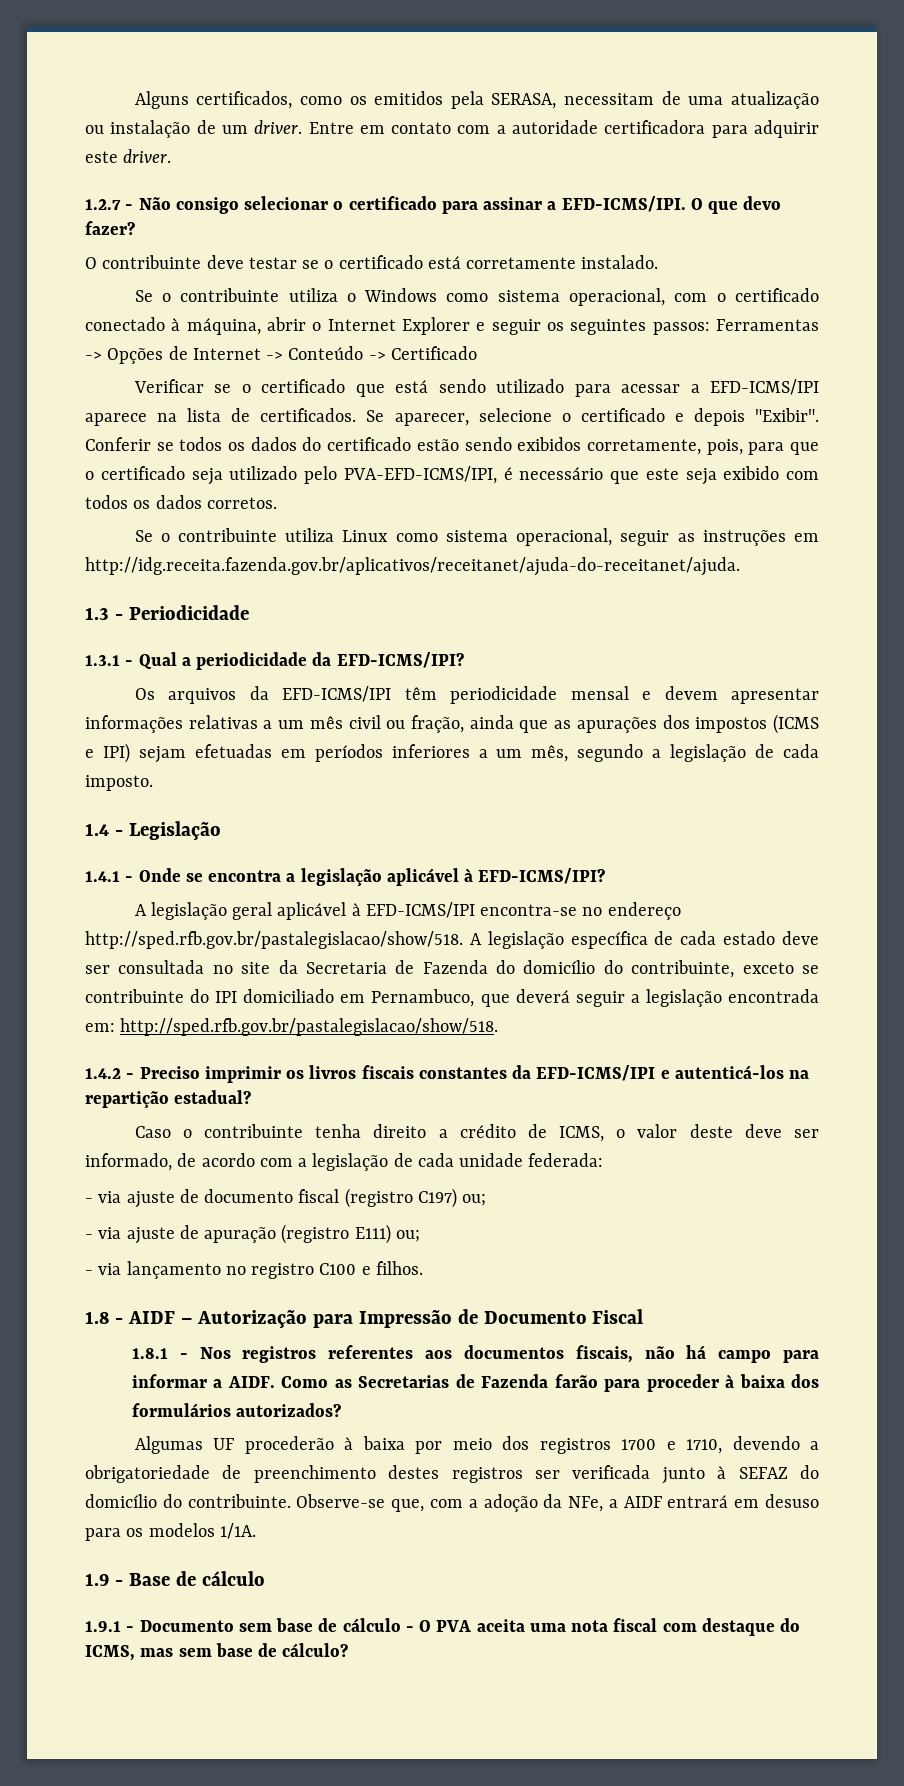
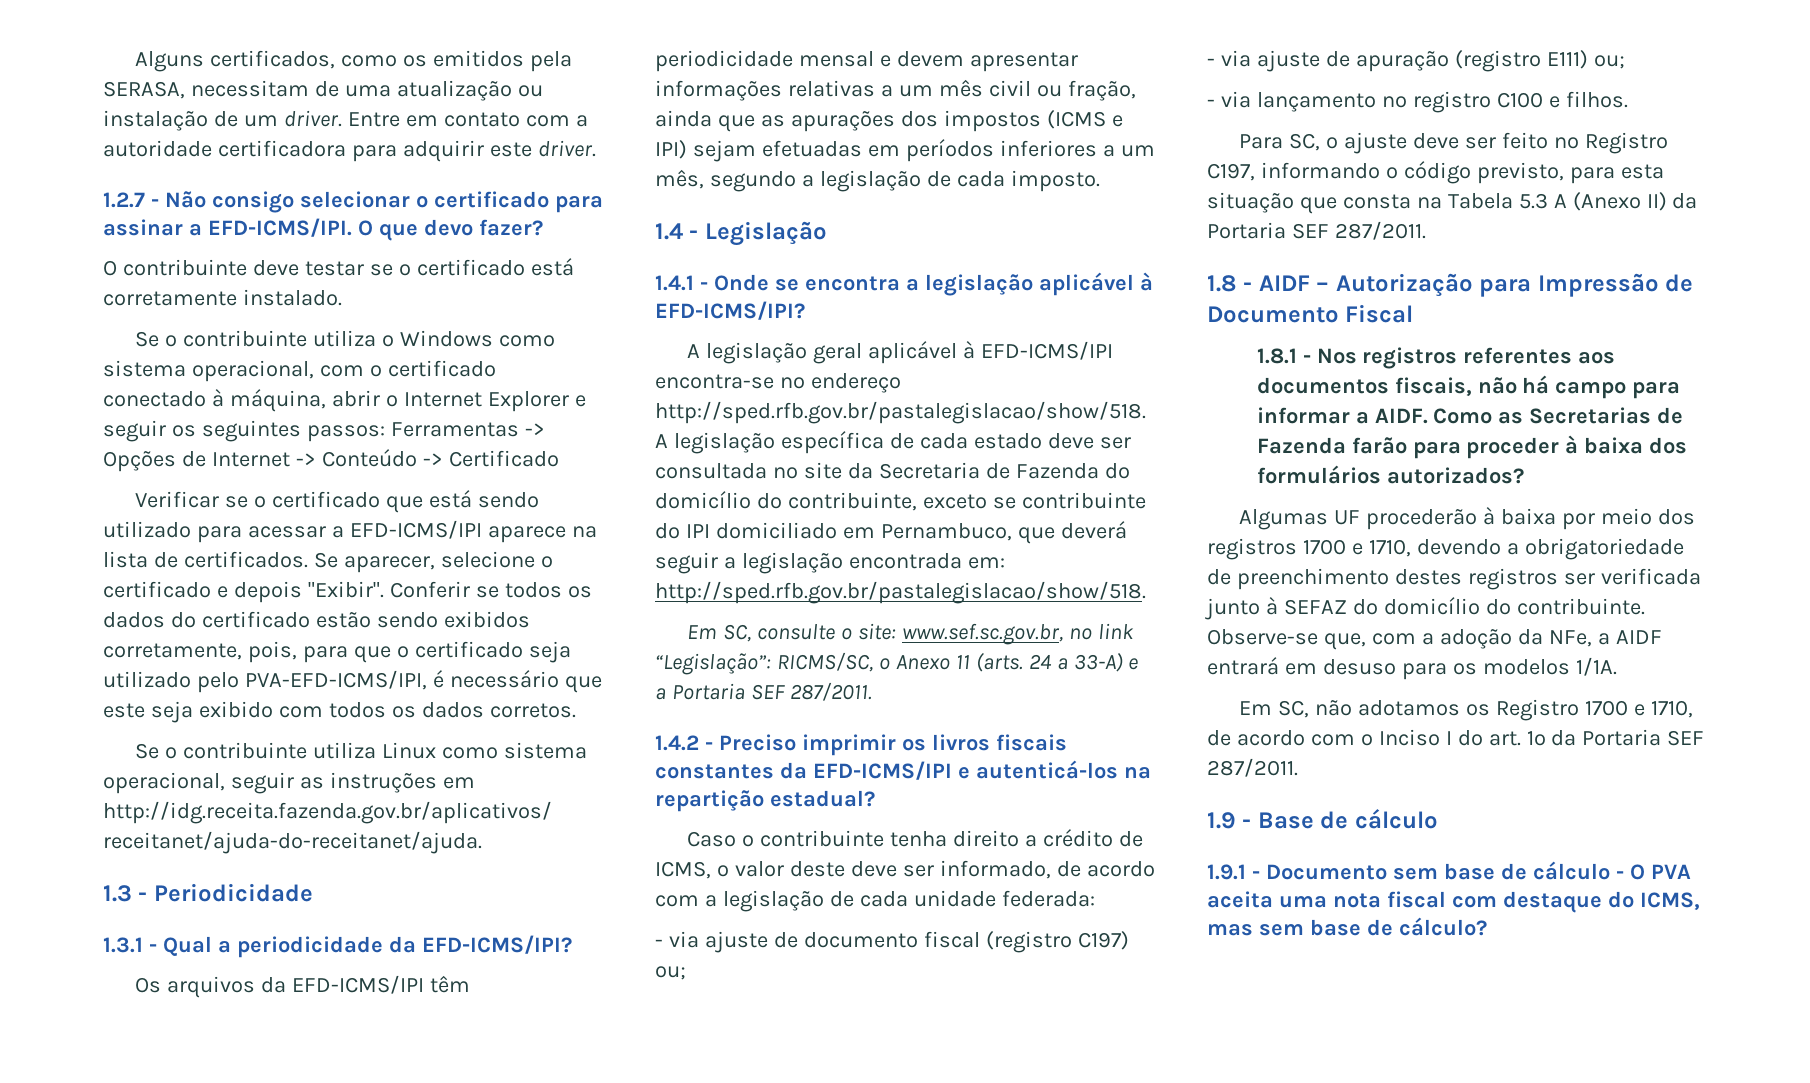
(499, 1027) none -> [687,623,1134,645] [655,652,1139,675] [655,682,872,701] // Em SC, consulte o site: www.sef.sc.gov.br, no link “Legislação”: RICMS/SC, o Anexo 11 (arts. 24 a 33-A) e a Portaria SEF 287/2011.
(423, 1268) none -> [1239,132,1668,154] [1207,161,1664,184] [1207,192,1698,214] [1207,221,1426,240] // Para SC, o ajuste deve ser feito no Registro C197, informando o código previsto, para esta situação que consta na Tabela 5.3 A (Anexo II) da Portaria SEF 287/2011.
(256, 1531) none -> [1239,699,1693,721] [1207,729,1705,746] [1207,758,1298,777] // Em SC, não adotamos os Registro 1700 e 1710, de acordo com o Inciso I do art. 1º da Portaria SEF 287/2011.

